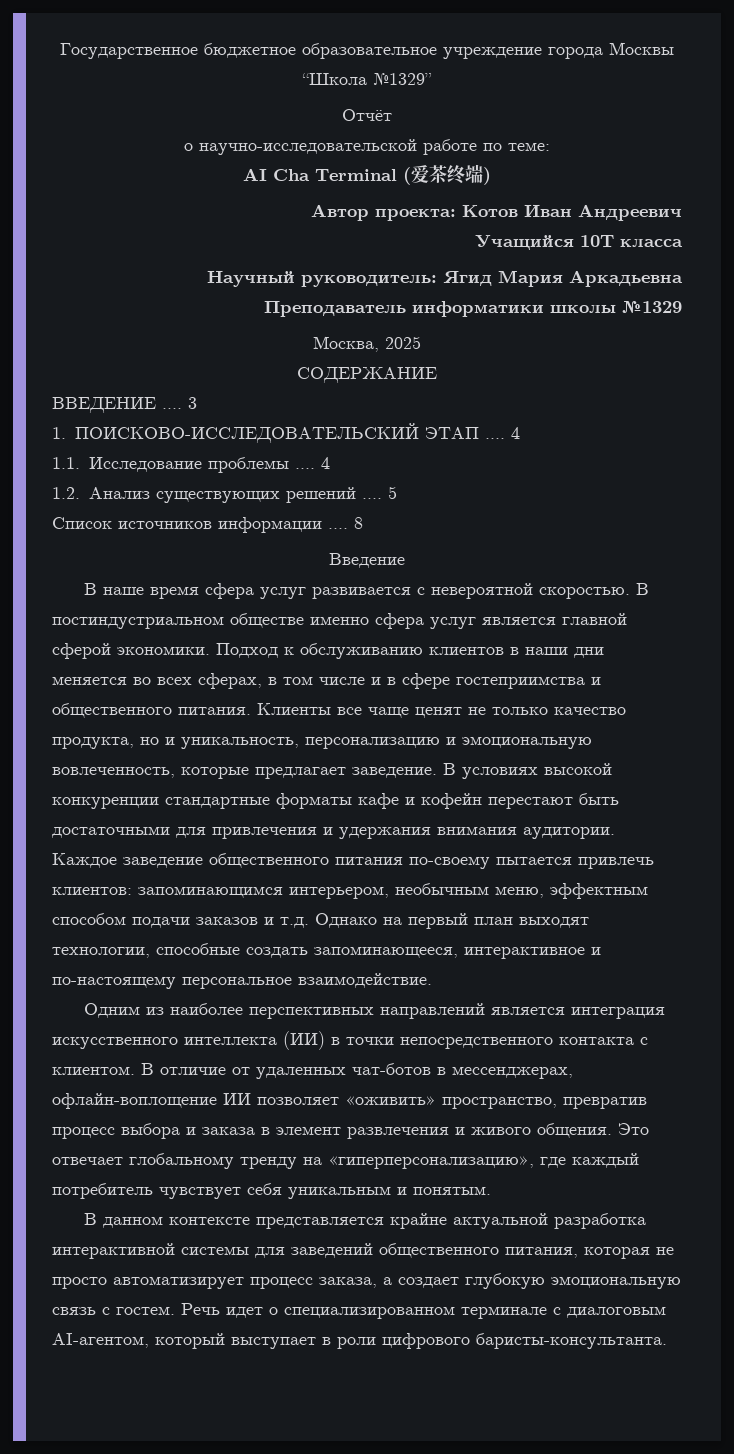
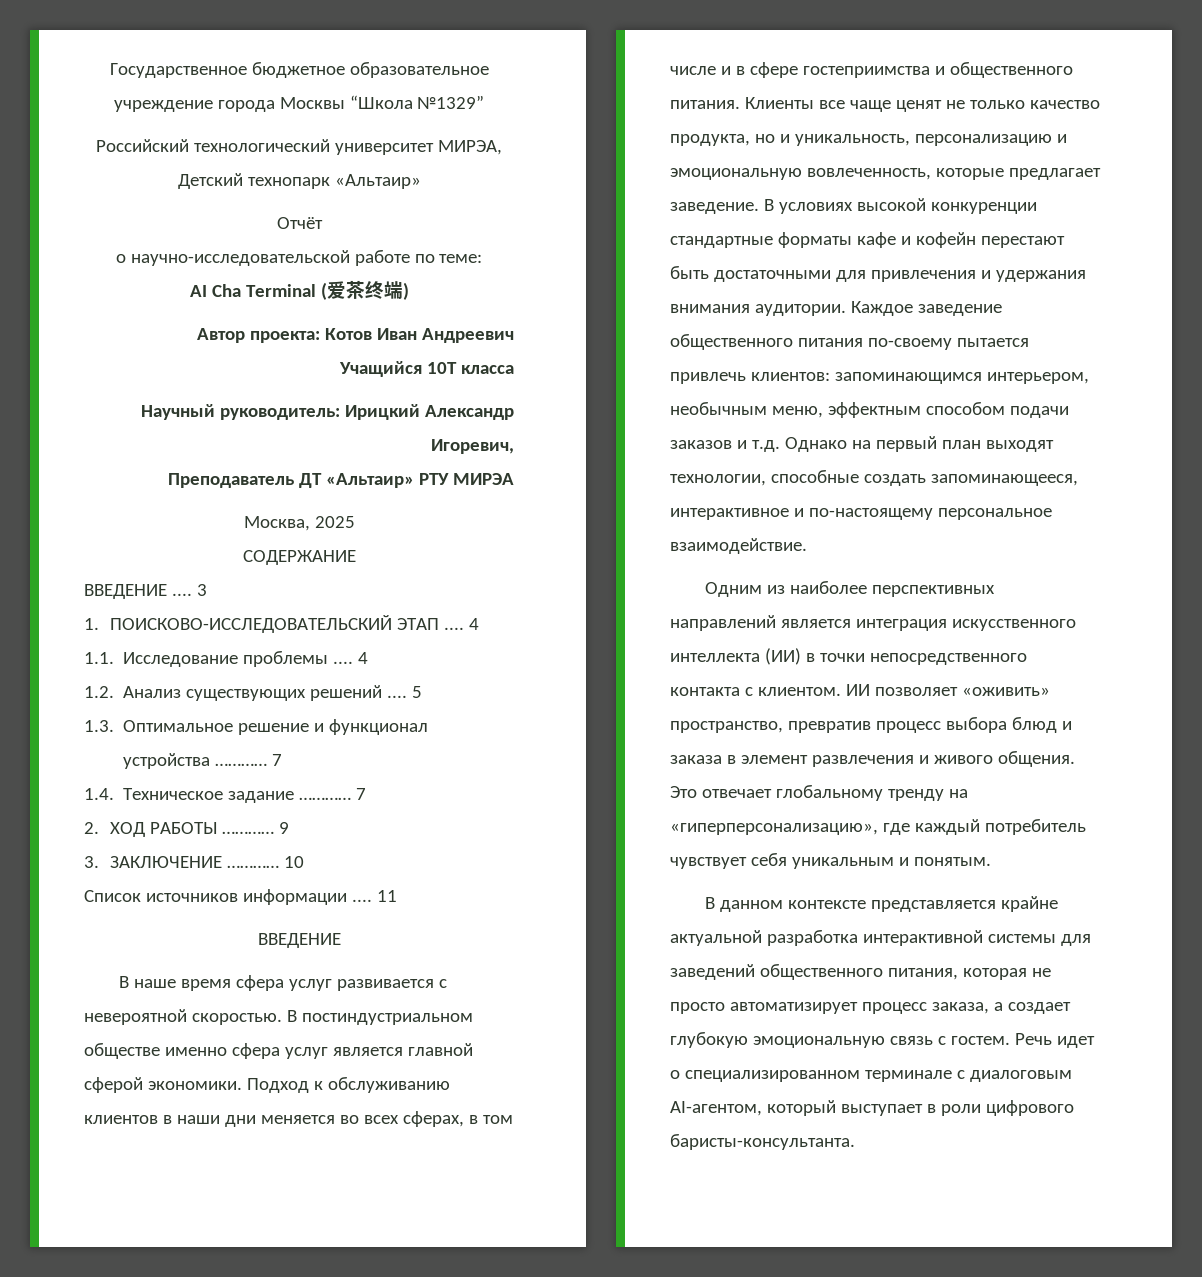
(432, 79) none -> [96,139,502,155] [177,173,421,189] // Российский технологический университет МИРЭА, Детский технопарк «Альтаир»
[443,270,683,287] [264,301,682,317] Ягид Мария Аркадьевна // Преподаватель информатики школы №1329 -> [345,404,514,420] [431,439,514,454] [168,473,514,488] Ирицкий Александр Игоревич, // Преподаватель ДТ «Альтаир» РТУ МИРЭА
(397, 492) none -> [84,719,429,735] [123,753,283,769] [84,788,367,803] [84,822,289,837] [84,856,304,868] // 1.3. Оптимальное решение и функционал устройства ………… 7 // 1.4. Техническое задание ………… 7 // 2. ХОД РАБОТЫ ………… 9 // 3. ЗАКЛЮЧЕНИЕ ………… 10
[354,517,363,529] [329,553,405,568] 8 // Введение -> [376,890,397,902] [257,933,341,948] 11 // ВВЕДЕНИЕ
[141,1063,573,1079] [52,1093,217,1109] В отличие от удаленных чат-ботов в мессенджерах, офлайн-воплощение -> (841, 691) none
(180, 1131) none -> [1011,717,1057,733] блюд

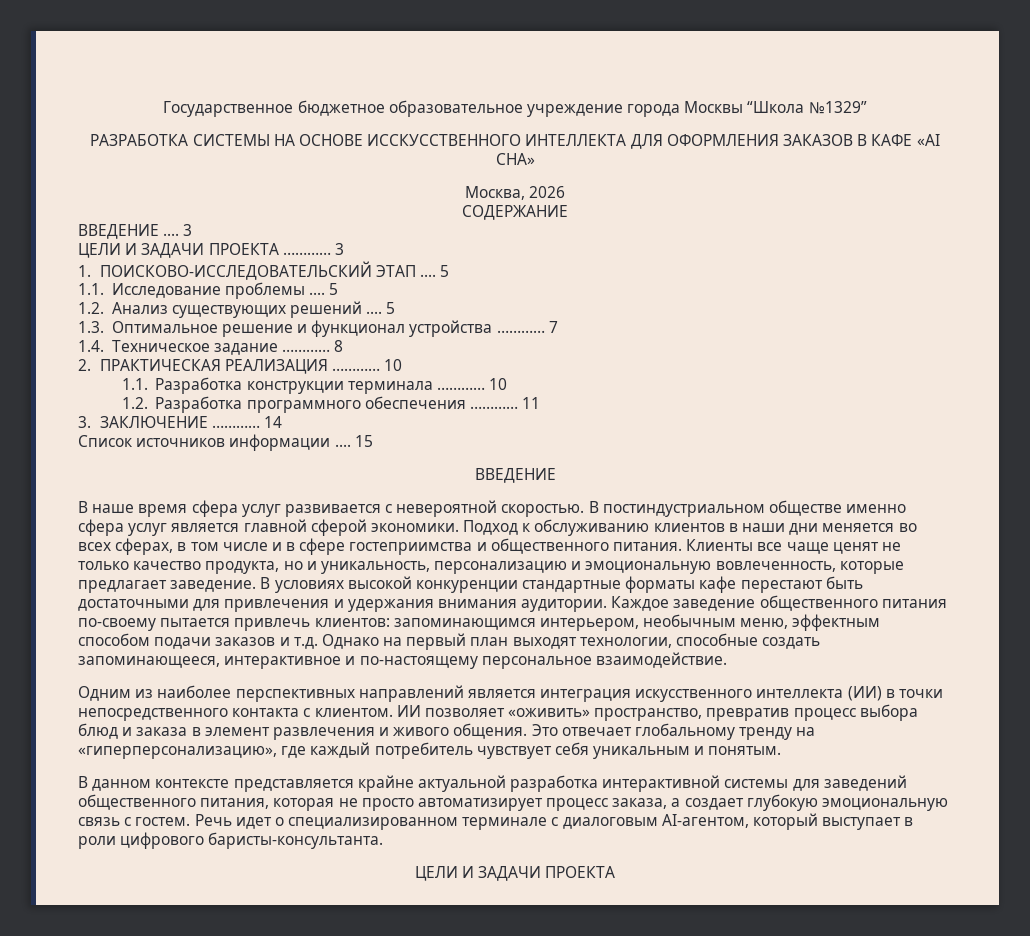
[96,139,502,155] [177,173,421,189] [276,217,323,229] [115,250,483,266] [189,280,409,300] [197,328,514,343] [339,361,514,377] [141,404,514,420] [431,439,514,454] [168,473,514,488] Российский технологический университет МИРЭА, Детский технопарк «Альтаир» // Отчёт // о научно-исследовательской работе по теме: // AI Cha Terminal (爱茶终端) // Автор проекта: Котов Иван Андреевич // Учащийся 10Т класса // Научный руководитель: Ирицкий Александр Игоревич, // Преподаватель ДТ «Альтаир» РТУ МИРЭА -> [90,134,940,149] [495,153,535,165] РАЗРАБОТКА СИСТЕМЫ НА ОСНОВЕ ИССКУССТВЕННОГО ИНТЕЛЛЕКТА ДЛЯ ОФОРМЛЕНИЯ ЗАКАЗОВ В КАФЕ «AI CHA»
[314,516,355,528] 2025 -> [529,186,566,198] 2026
(207, 590) none -> [78,243,344,258] // ЦЕЛИ И ЗАДАЧИ ПРОЕКТА ………… 3
[468,618,479,630] 4 -> [440,265,450,277] 5
[358,652,369,664] 4 -> [329,283,339,295] 5
[356,788,367,800] 7 -> [334,340,344,352] 8
[109,822,289,837] ХОД РАБОТЫ ………… 9 -> [99,359,403,374] [121,377,508,394] [121,396,541,413] ПРАКТИЧЕСКАЯ РЕАЛИЗАЦИЯ ………… 10 // 1.1. Разработка конструкции терминала ………… 10 // 1.2. Разработка программного обеспечения ………… 11
[283,856,304,868] 10 -> [264,416,283,428] 14
[376,890,397,902] 11 -> [354,435,373,447] 15
[900,232,976,248] и кофейн -> (737, 584) none
(855, 1142) none -> [414,866,616,881] // ЦЕЛИ И ЗАДАЧИ ПРОЕКТА

